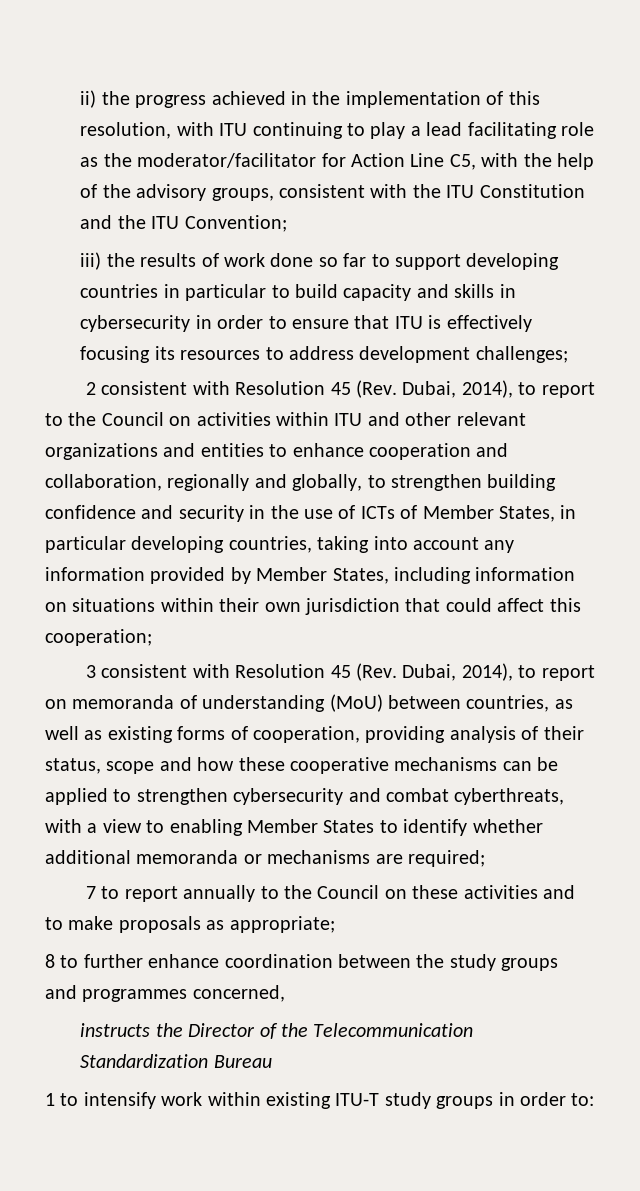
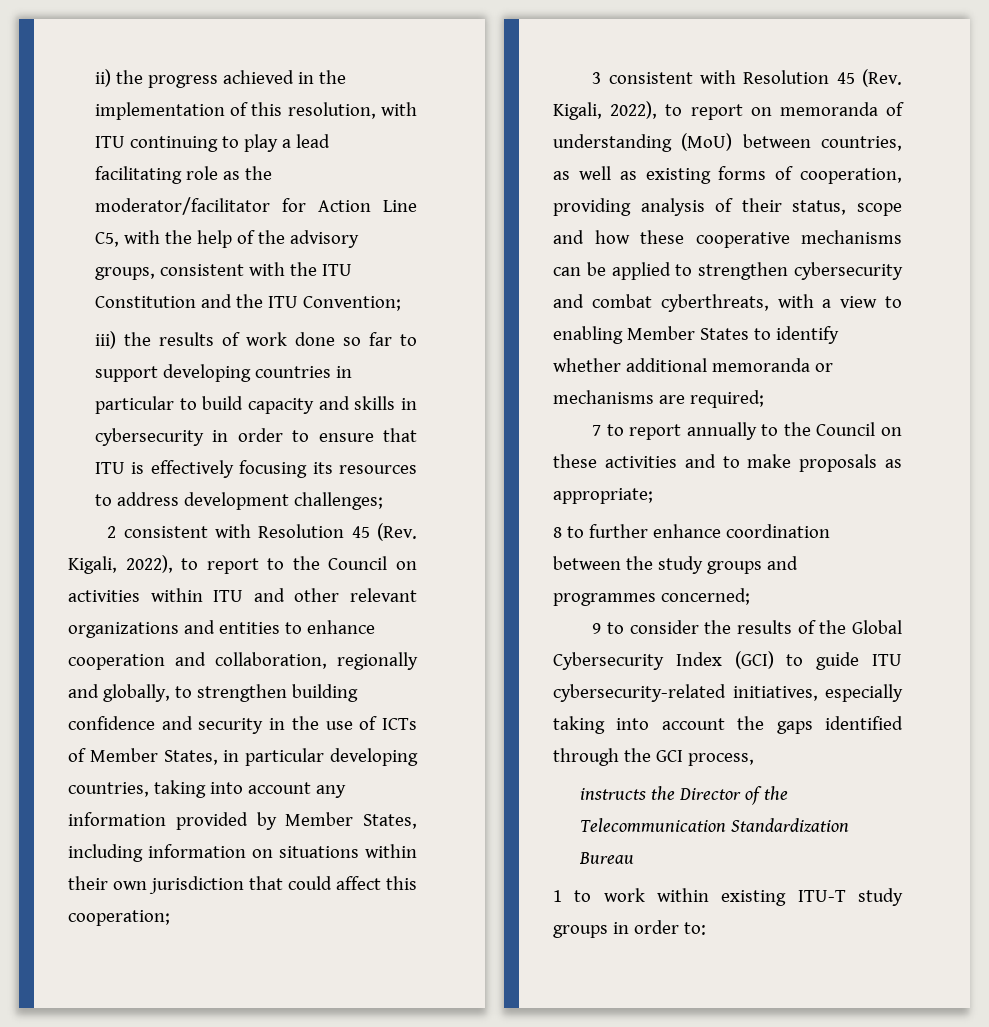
[402,380,513,398] Dubai, 2014), -> [68,555,173,574] Kigali, 2022),
[402,663,513,681] Dubai, 2014), -> [553,101,658,120] Kigali, 2022),
[192,985,285,1002] concerned, -> [660,588,750,605] [592,620,902,634] [553,651,902,670] [553,684,903,702] [553,716,903,734] [553,748,754,766] concerned; // 9 to consider the results of the Global Cybersecurity Index (GCI) to guide ITU cybersecurity-related initiatives, especially taking into account the gaps identified through the GCI process,
[83,1092,156,1109] intensify -> (592, 896) none

